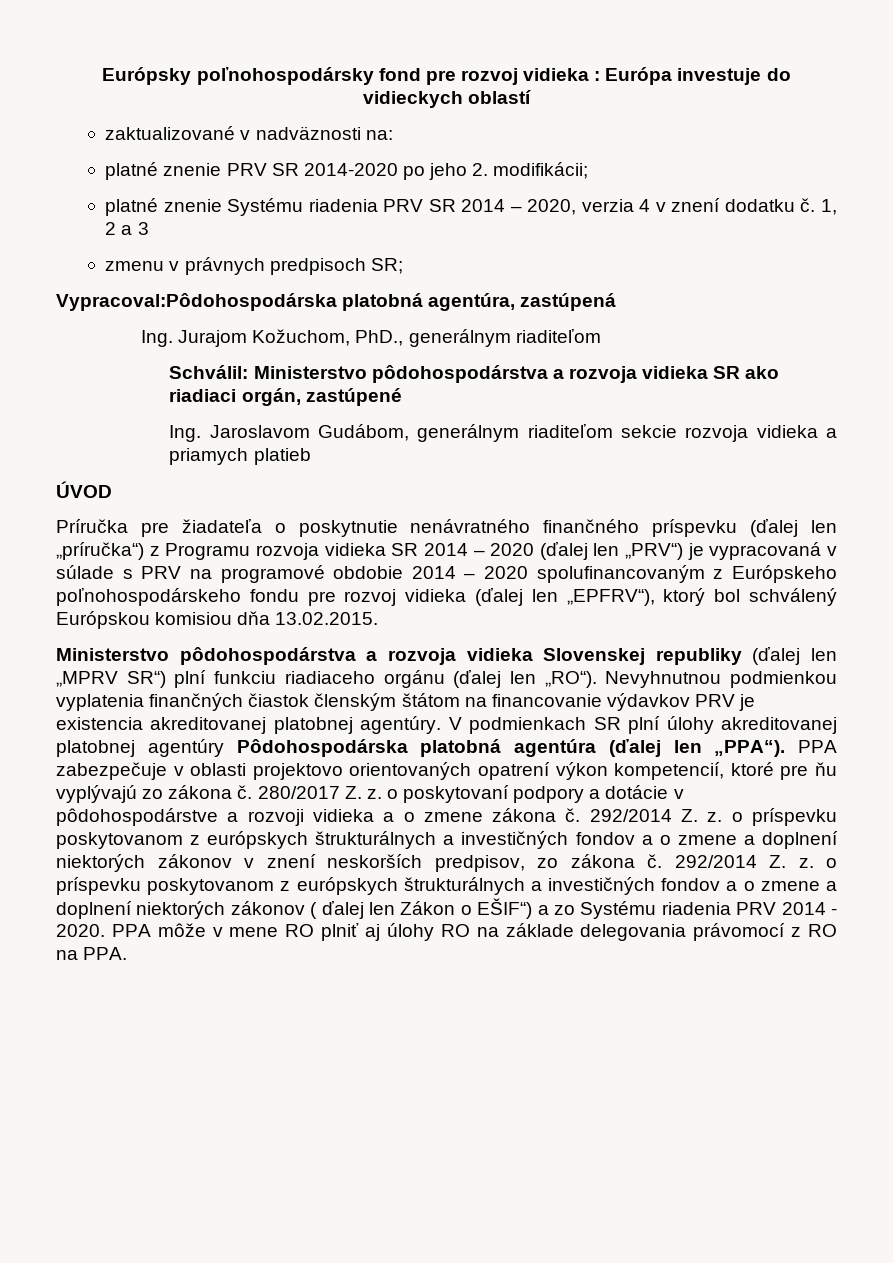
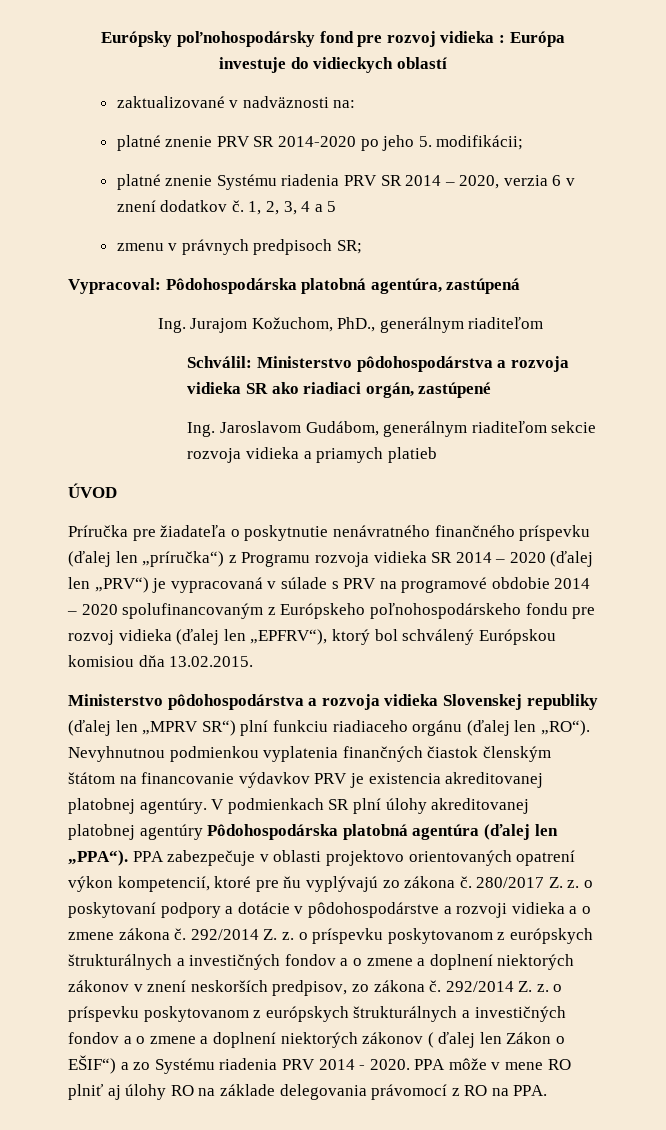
[472,163,489,176] 2. -> [418,136,432,147] 5.
[639,198,795,212] 4 v znení dodatku -> [552,175,576,186] [116,200,228,212] 6 v znení dodatkov
[105,222,149,235] 2 a 3 -> [265,201,337,215] 2, 3, 4 a 5
[56,293,337,311] Vypracoval:Pôdohospodárska -> [68,278,297,294] Vypracoval: Pôdohospodárska

